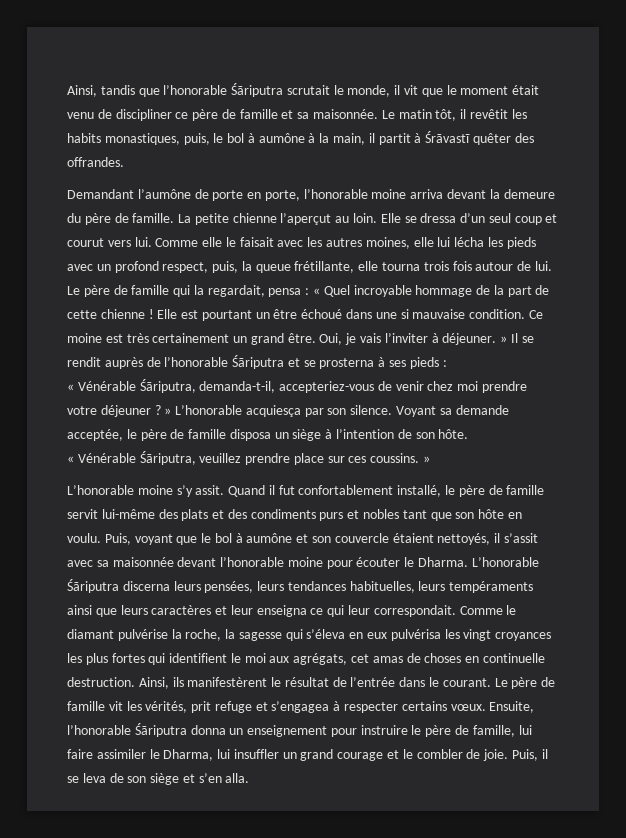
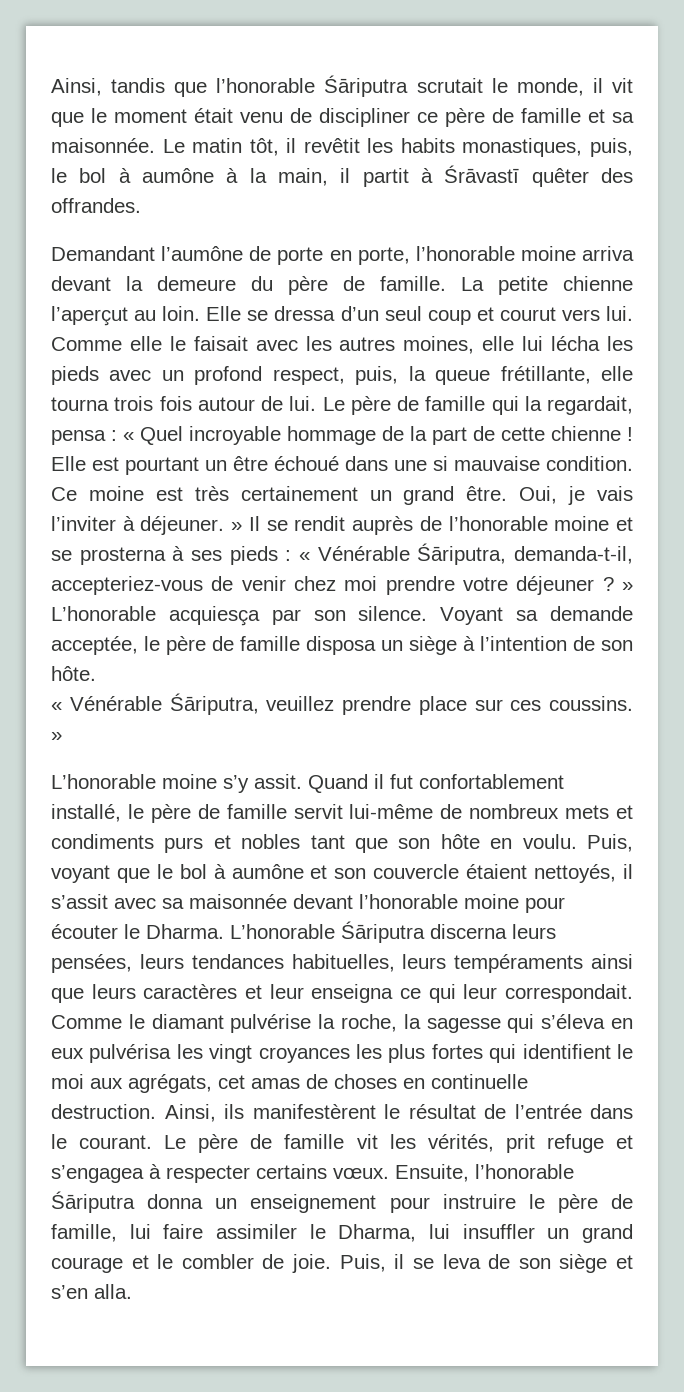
[232,355,285,369] Śāriputra -> [554,516,610,531] moine
(447, 363) // -> (292, 555) none
[158,509,247,521] des plats et des -> [440,804,633,819] de nombreux mets et

